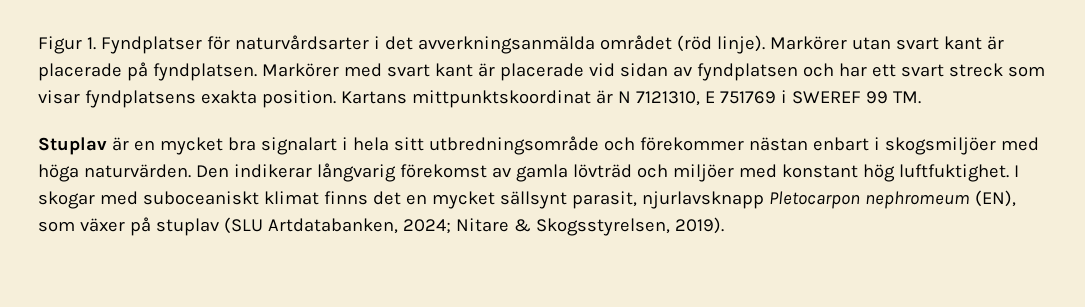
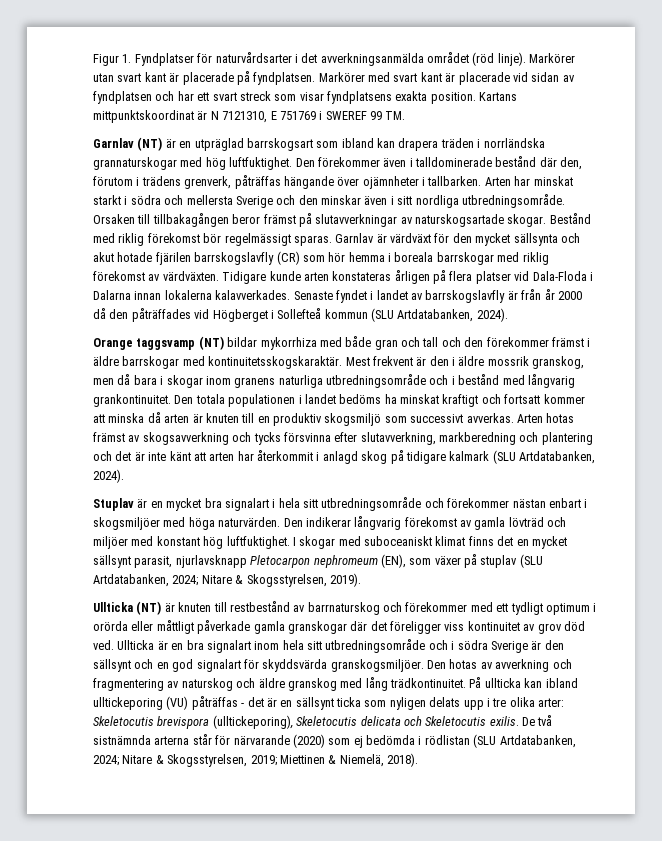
(921, 97) none -> [93,137,545,151] [93,156,583,170] [93,175,573,189] [93,194,565,208] [93,213,591,227] [93,233,580,246] [93,251,549,265] [93,270,593,284] [93,289,582,303] [93,308,508,322] [93,336,591,350] [93,356,585,369] [93,374,575,388] [93,394,585,407] [93,412,575,426] [93,432,593,445] [93,450,595,464] [93,469,124,483] // Garnlav (NT) är en utpräglad barrskogsart som ibland kan drapera träden i norrländska grannaturskogar med hög luftfuktighet. Den förekommer även i talldominerade bestånd där den, förutom i trädens grenverk, påträffas hängande över ojämnheter i tallbarken. Arten har minskat starkt i södra och mellersta Sverige och den minskar även i sitt nordliga utbredningsområde. Orsaken till tillbakagången beror främst på slutavverkningar av naturskogsartade skogar. Bestånd med riklig förekomst bör regelmässigt sparas. Garnlav är värdväxt för den mycket sällsynta och akut hotade fjärilen barrskogslavfly (CR) som hör hemma i boreala barrskogar med riklig förekomst av värdväxten. Tidigare kunde arten konstateras årligen på flera platser vid Dala-Floda i Dalarna innan lokalerna kalavverkades. Senaste fyndet i landet av barrskogslavfly är från år 2000 då den påträffades vid Högberget i Sollefteå kommun (SLU Artdatabanken, 2024). // Orange taggsvamp (NT) bildar mykorrhiza med både gran och tall och den förekommer främst i äldre barrskogar med kontinuitetsskogskaraktär. Mest frekvent är den i äldre mossrik granskog, men då bara i skogar inom granens naturliga utbredningsområde och i bestånd med långvarig grankontinuitet. Den totala populationen i landet bedöms ha minskat kraftigt och fortsatt kommer att minska då arten är knuten till en produktiv skogsmiljö som successivt avverkas. Arten hotas främst av skogsavverkning och tycks försvinna efter slutavverkning, markberedning och plantering och det är inte känt att arten har återkommit i anlagd skog på tidigare kalmark (SLU Artdatabanken, 2024).
(724, 225) none -> [93,601,597,615] [93,620,585,634] [93,639,564,653] [93,659,572,672] [93,677,578,691] [93,696,564,710] [93,715,553,729] [93,734,576,748] [93,753,418,767] // Ullticka (NT) är knuten till restbestånd av barrnaturskog och förekommer med ett tydligt optimum i orörda eller måttligt påverkade gamla granskogar där det föreligger viss kontinuitet av grov död ved. Ullticka är en bra signalart inom hela sitt utbredningsområde och i södra Sverige är den sällsynt och en god signalart för skyddsvärda granskogsmiljöer. Den hotas av avverkning och fragmentering av naturskog och äldre granskog med lång trädkontinuitet. På ullticka kan ibland ulltickeporing (VU) påträffas - det är en sällsynt ticka som nyligen delats upp i tre olika arter: Skeletocutis brevispora (ulltickeporing), Skeletocutis delicata och Skeletocutis exilis. De två sistnämnda arterna står för närvarande (2020) som ej bedömda i rödlistan (SLU Artdatabanken, 2024; Nitare & Skogsstyrelsen, 2019; Miettinen & Niemelä, 2018).

